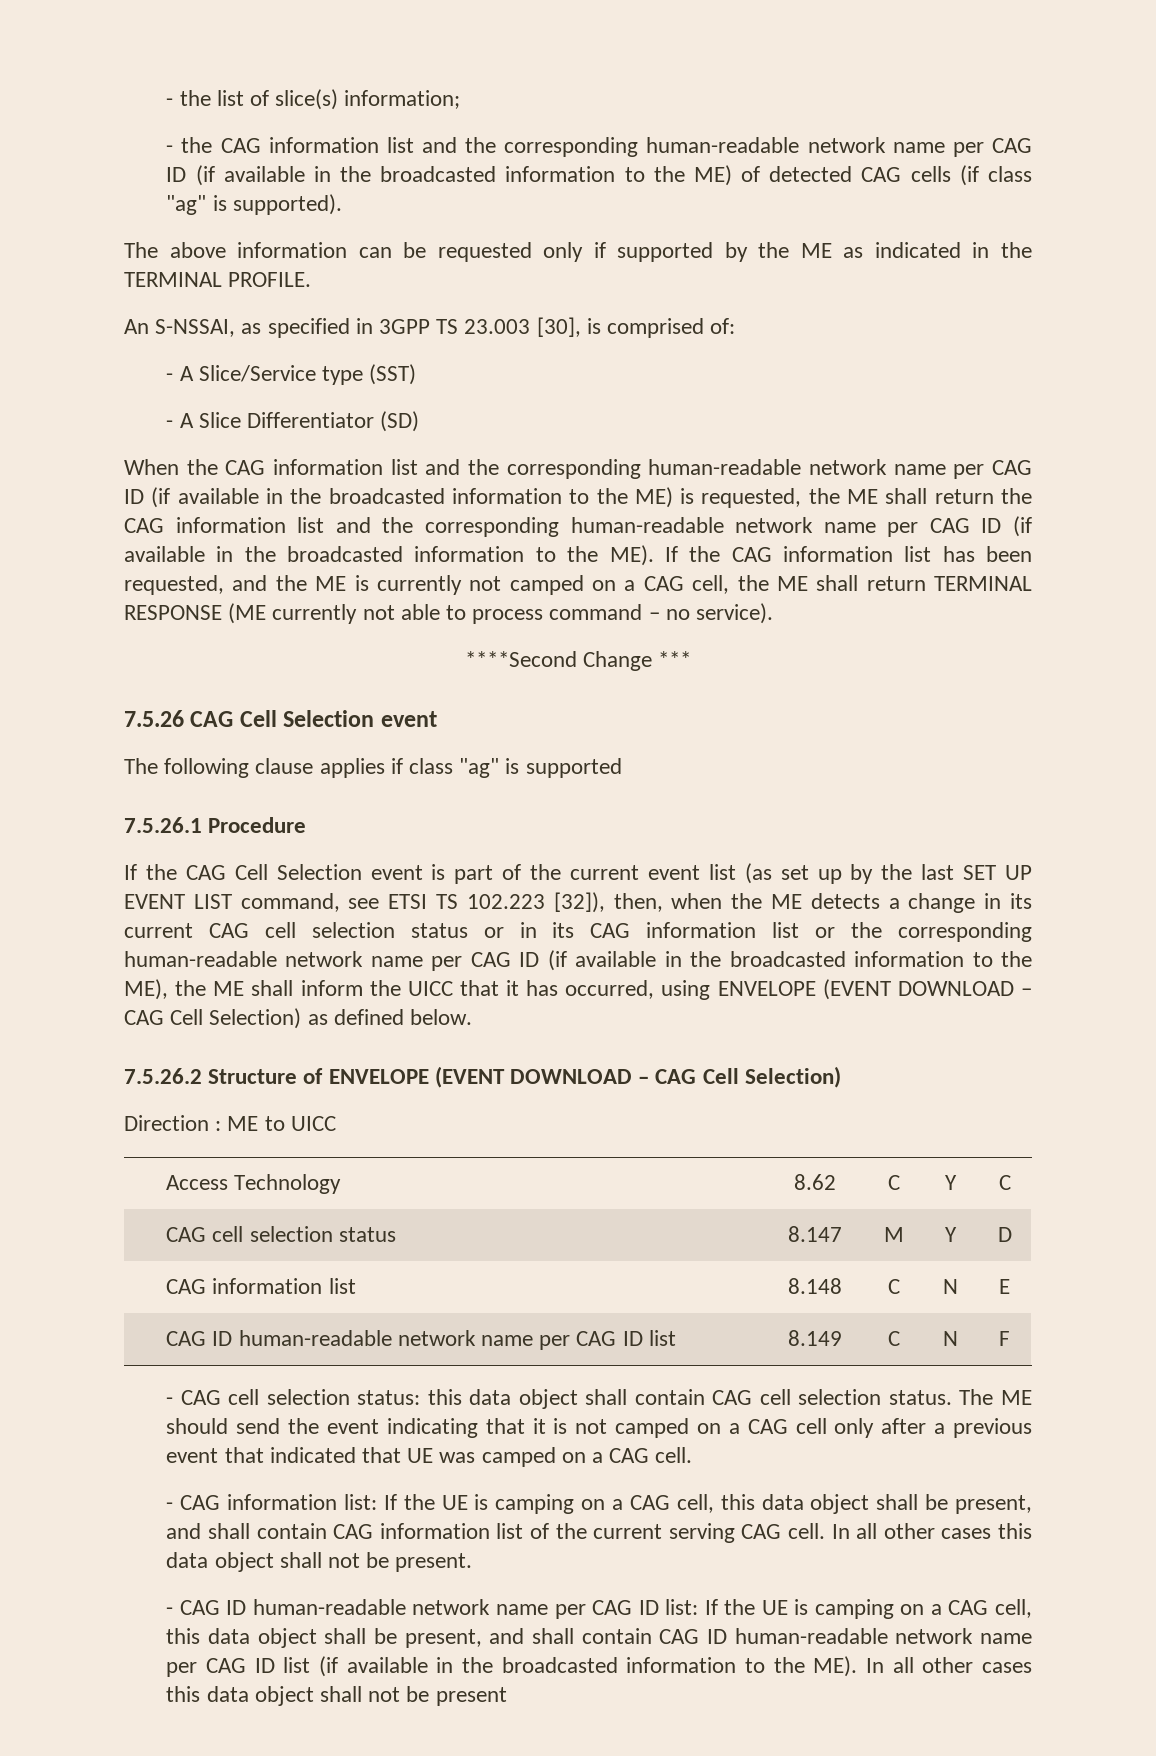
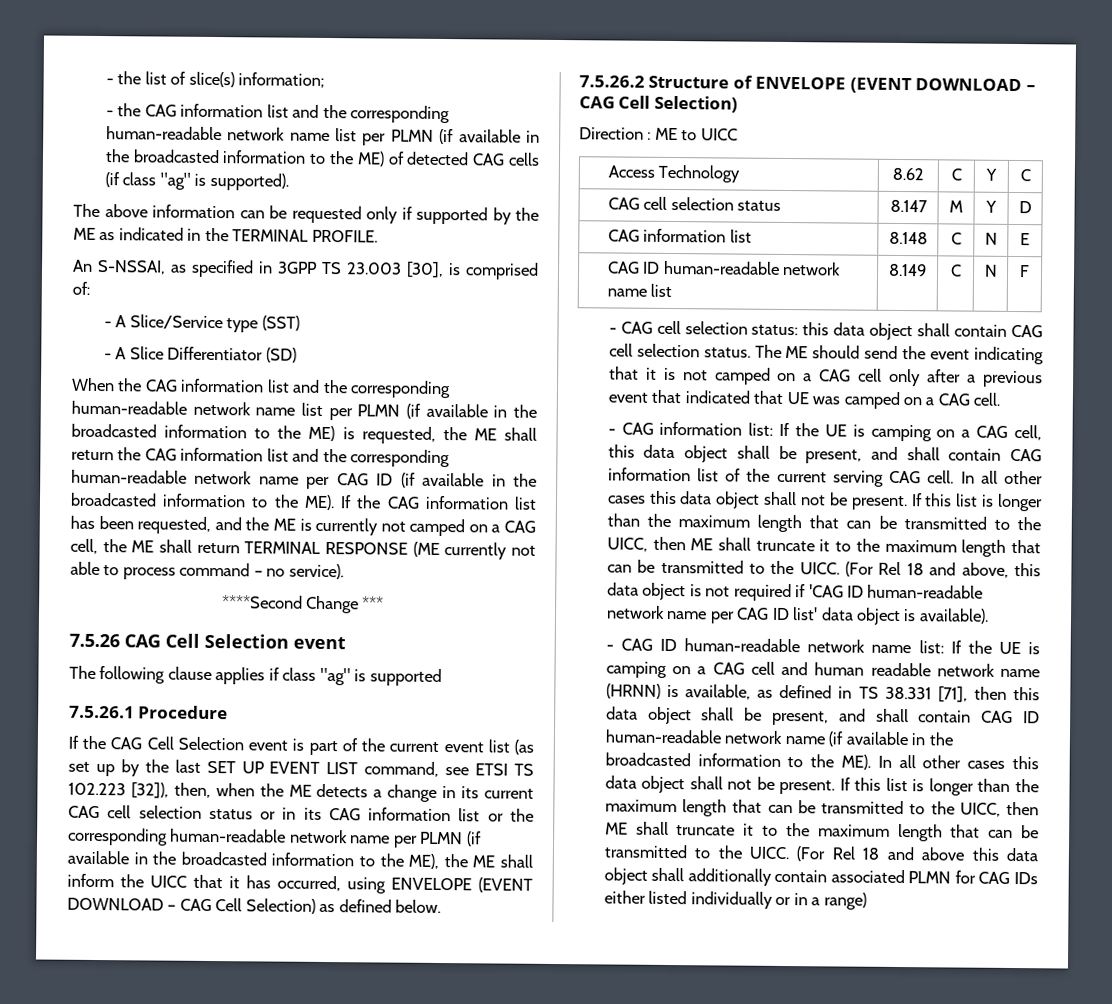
[952,138,1032,157] [166,167,187,182] per CAG ID -> [334,128,434,146] list per PLMN
[953,460,1032,479] [124,489,144,504] per CAG ID -> [301,402,401,421] list per PLMN
[470,952,540,967] CAG ID -> [420,831,464,845] PLMN
[539,1331,643,1350] per CAG ID -> (647, 292) none
(473, 1562) none -> [910,493,1043,512] [606,513,1041,533] [606,536,1041,557] [606,559,1041,578] [606,582,984,602] [605,605,989,626] If this list is longer than the maximum length that can be transmitted to the UICC, then ME shall truncate it to the maximum length that can be transmitted to the UICC. (For Rel 18 and above, this data object is not required if 'CAG ID human-readable network name per CAG ID list' data object is available).
[554,1599,1032,1619] per CAG ID list: If the UE is camping on a CAG cell, -> [918,640,1040,655] [605,661,1040,678] [605,683,1007,703] list: If the UE is camping on a CAG cell and human readable network name (HRNN) is available, as defined in TS 38.331 [71], then
[166,1657,311,1677] per CAG ID list -> (825, 740) none
[435,1687,507,1706] present -> [779,777,1040,796] [604,799,1039,817] [604,821,1039,842] [603,844,1038,862] [603,867,1038,886] [603,890,867,910] present. If this list is longer than the maximum length that can be transmitted to the UICC, then ME shall truncate it to the maximum length that can be transmitted to the UICC. (For Rel 18 and above this data object shall additionally contain associated PLMN for CAG IDs either listed individually or in a range)

